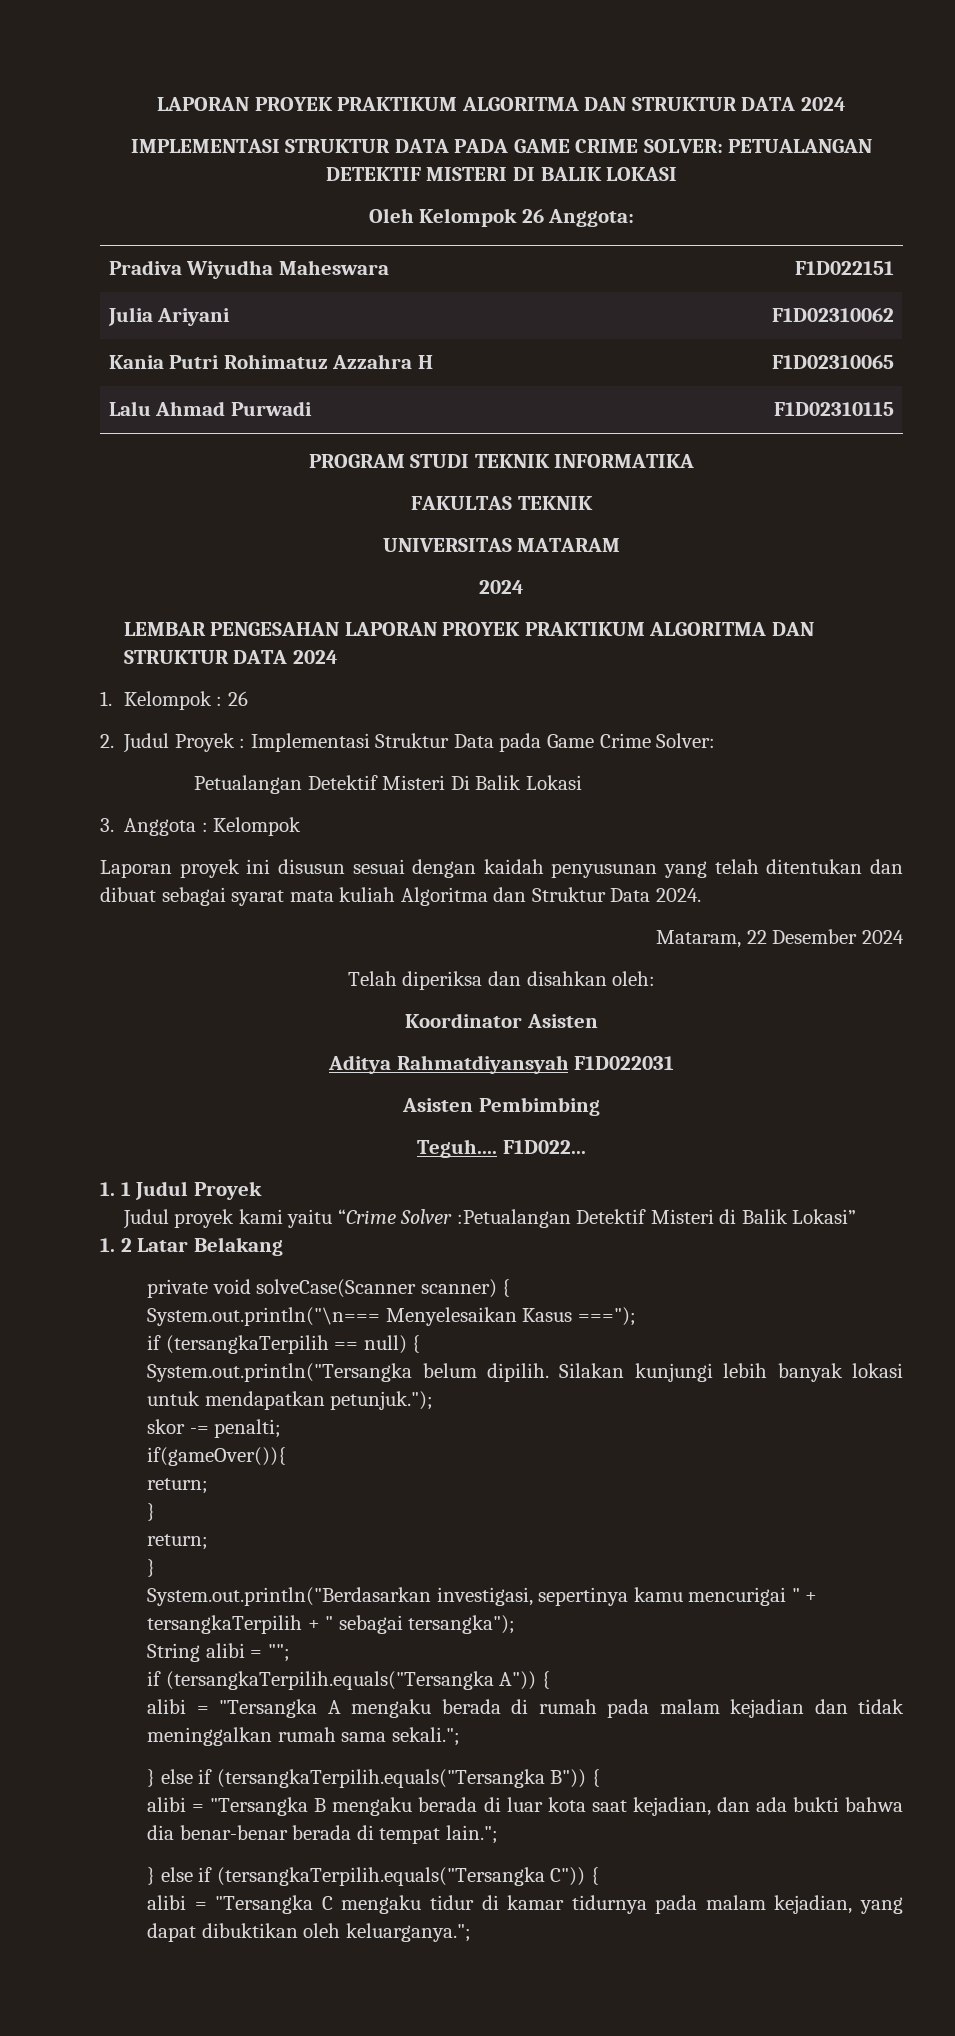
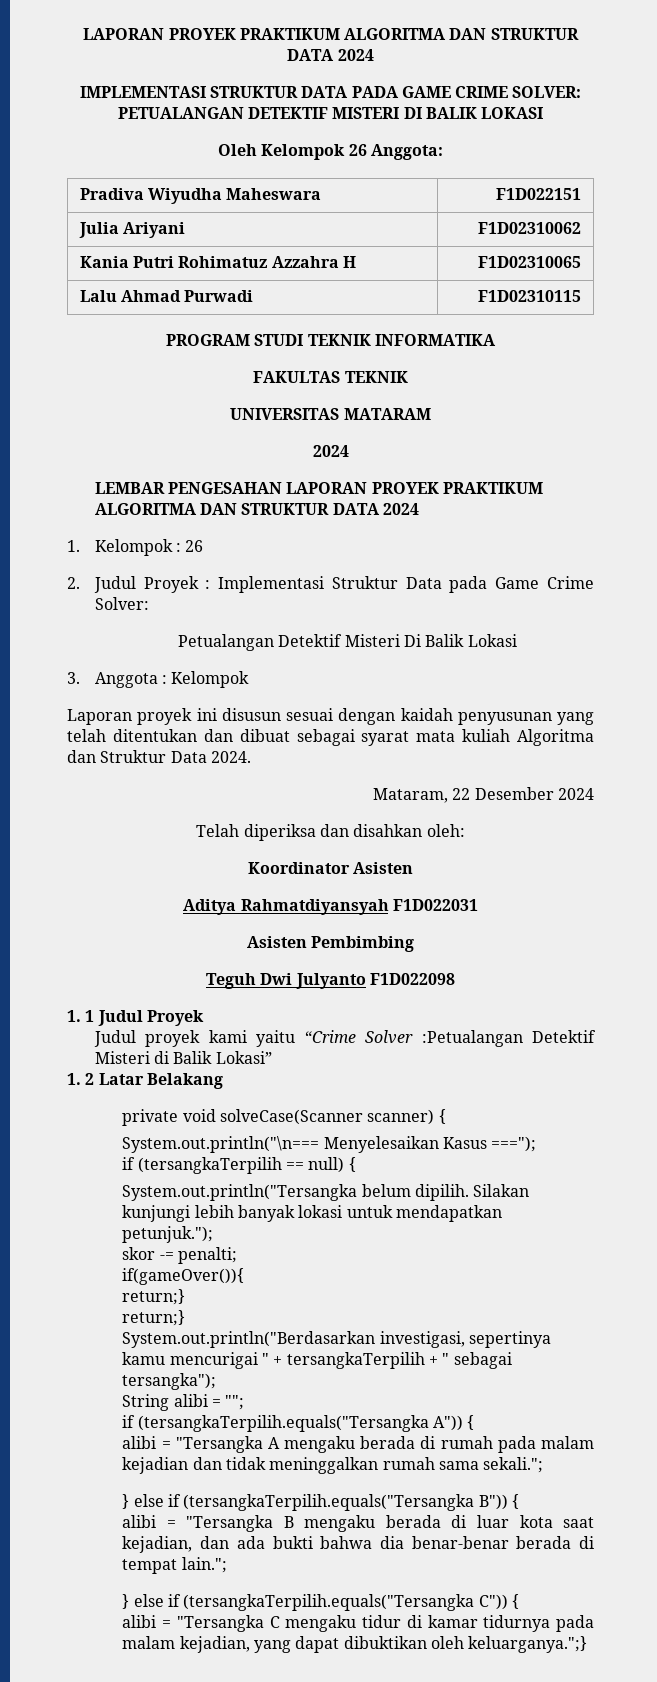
[417,1139,586,1158] Teguh.... F1D022... -> [206,973,455,989] Teguh Dwi Julyanto F1D022098
[147,1478,209,1494] [147,1503,156,1521] [147,1534,209,1550] [147,1559,156,1577] return; // } // return; // } -> [122,1289,186,1305] [122,1310,186,1326] return;} // return;}
[345,1923,471,1942] keluarganya."; -> [468,1636,588,1653] keluarganya.";}

